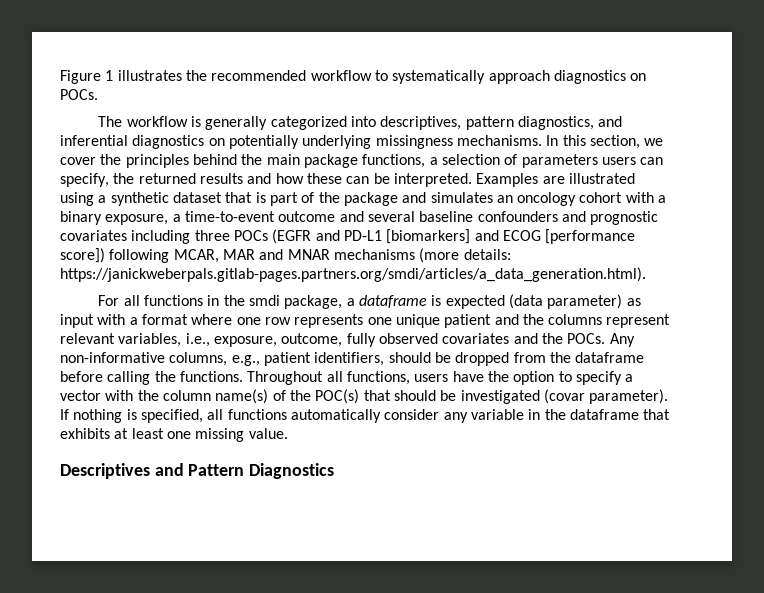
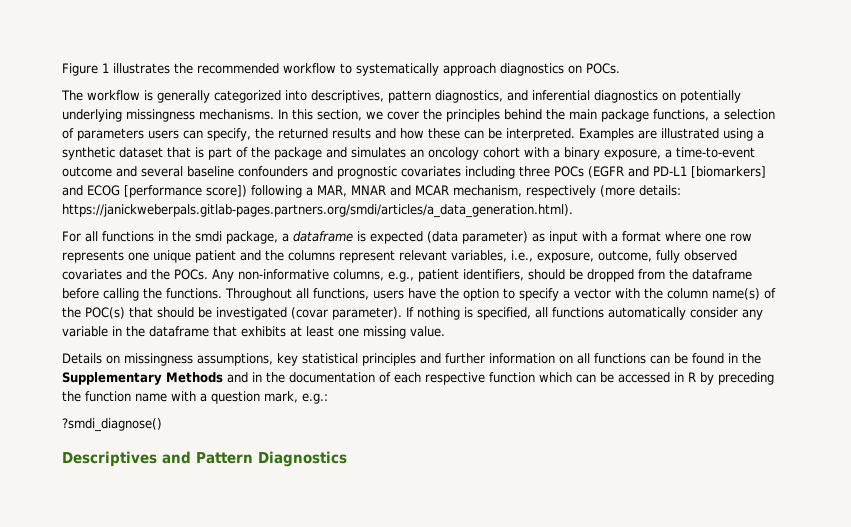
[173,249,415,263] MCAR, MAR and MNAR mechanisms -> [306,185,596,198] a MAR, MNAR and MCAR mechanism, respectively
(288, 433) none -> [62,353,761,366] [62,372,774,385] [62,391,328,404] [62,418,162,432] // Details on missingness assumptions, key statistical principles and further information on all functions can be found in the Supplementary Methods and in the documentation of each respective function which can be accessed in R by preceding the function name with a question mark, e.g.: // ?smdi_diagnose()

